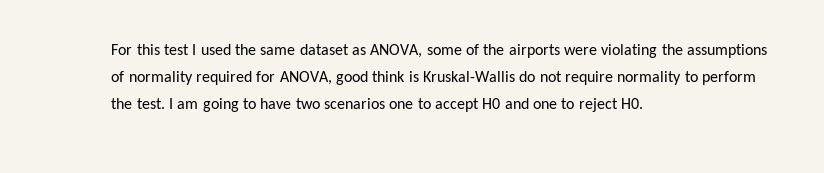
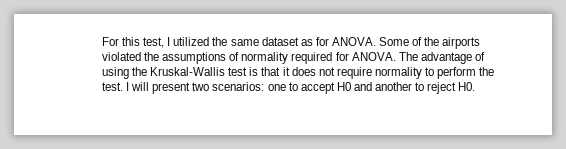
[164,44,231,55] test I used -> [143,37,210,48] test, I utilized
[370,44,462,58] ANOVA, some -> [315,37,410,46] for ANOVA. Some
[563,44,658,58] were violating -> [101,52,141,61] violated
[279,71,536,85] ANOVA, good think is Kruskal-Wallis do -> [351,52,485,64] [101,67,316,79] ANOVA. The advantage of using the Kruskal-Wallis test is that it does
[177,98,386,112] am going to have two scenarios -> [131,82,265,94] will present two scenarios:
[532,101,557,109] one -> [375,82,413,91] another

